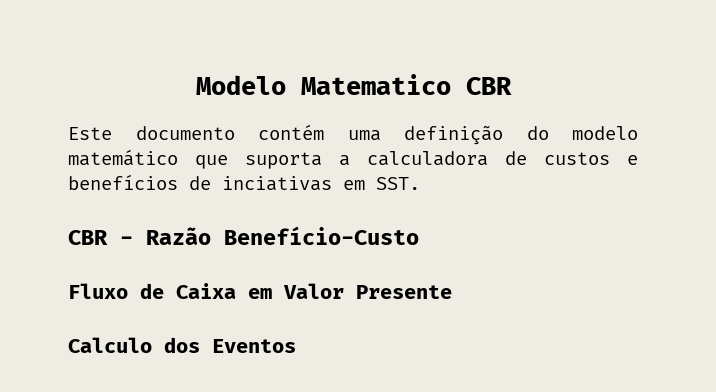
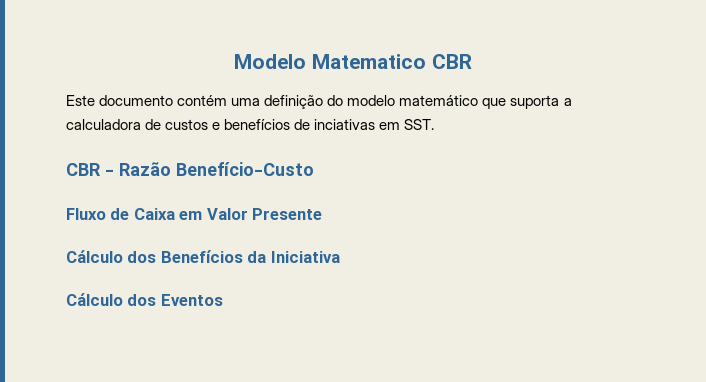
[68,337,152,353] Calculo -> [66,250,340,263] [66,293,123,306] Cálculo dos Benefícios da Iniciativa // Cálculo

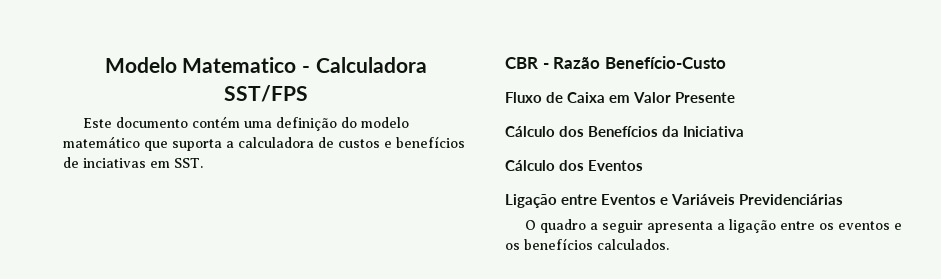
[431,54,472,69] CBR -> [301,57,427,73] [223,85,308,102] - Calculadora SST/FPS
(223, 300) none -> [505,194,844,208] [524,219,902,233] [505,238,669,250] // Ligação entre Eventos e Variáveis Previdenciárias // O quadro a seguir apresenta a ligação entre os eventos e os benefícios calculados.

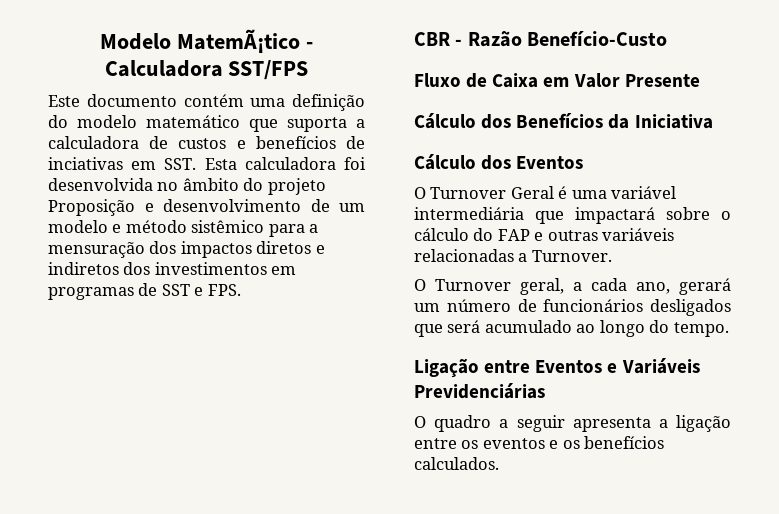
[182,57,297,73] Matematico -> [177,29,300,54] MatemÃ¡tico
(203, 163) none -> [204,157,367,170] [48,178,326,195] [48,199,365,216] [48,220,319,237] [48,241,325,258] [48,262,297,275] [48,283,241,300] Esta calculadora foi desenvolvida no âmbito do projeto Proposição e desenvolvimento de um modelo e método sistêmico para a mensuração dos impactos diretos e indiretos dos investimentos em programas de SST e FPS.
(644, 165) none -> [414,186,677,199] [414,207,731,224] [414,228,675,241] [414,249,612,262] [414,278,731,295] [414,299,731,316] [414,320,729,337] // O Turnover Geral é uma variável intermediária que impactará sobre o cálculo do FAP e outras variáveis relacionadas a Turnover. // O Turnover geral, a cada ano, gerará um número de funcionários desligados que será acumulado ao longo do tempo.

